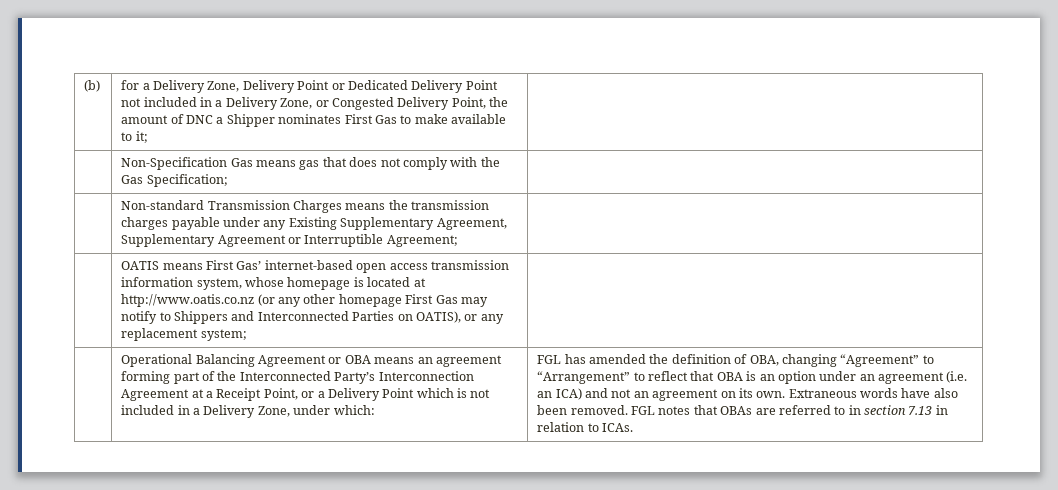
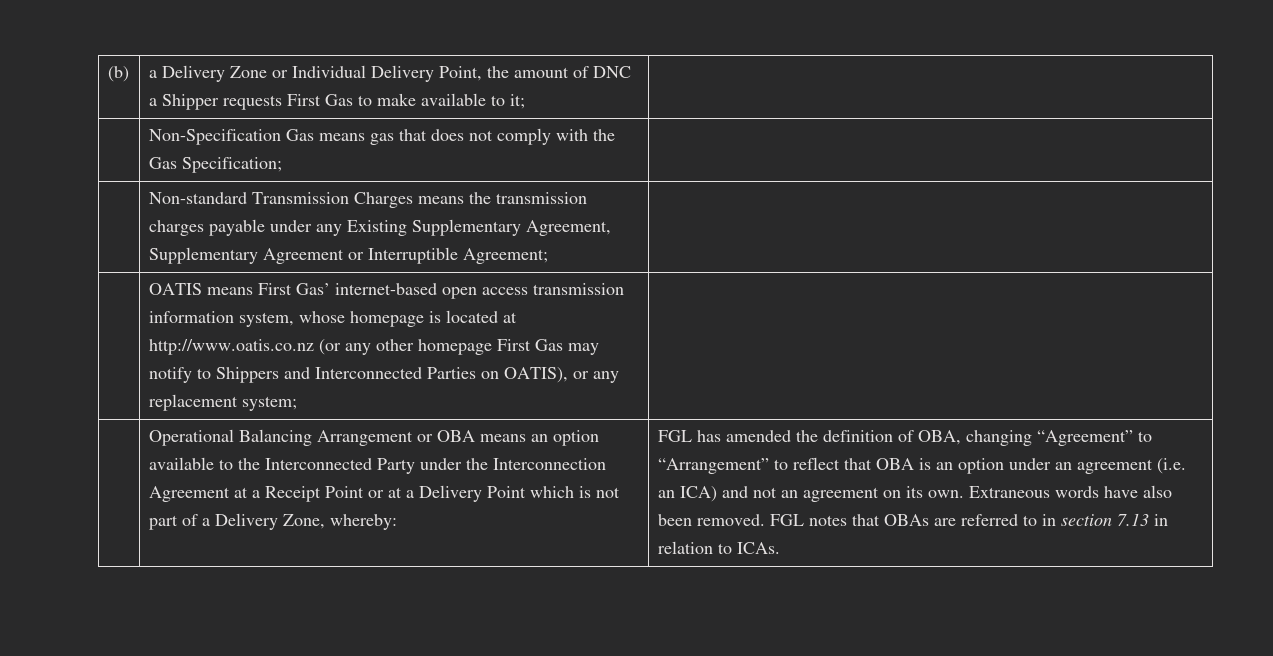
[121,80,498,93] [121,97,394,110] for a Delivery Zone, Delivery Point or Dedicated Delivery Point not included in a Delivery Zone, or Congested -> [148,65,366,82] a Delivery Zone or Individual
[278,114,342,124] nominates -> [222,95,282,110] requests
[258,355,327,367] Agreement -> [316,430,413,446] Arrangement
[435,355,502,367] [121,371,376,384] agreement forming part of the Interconnected Party’s -> [552,430,599,446] [148,457,488,474] option available to the Interconnected Party under the
[263,388,315,400] Point, or -> [324,486,402,498] Point or at
[121,405,375,418] included in a Delivery Zone, under which: -> [148,513,397,530] part of a Delivery Zone, whereby:

